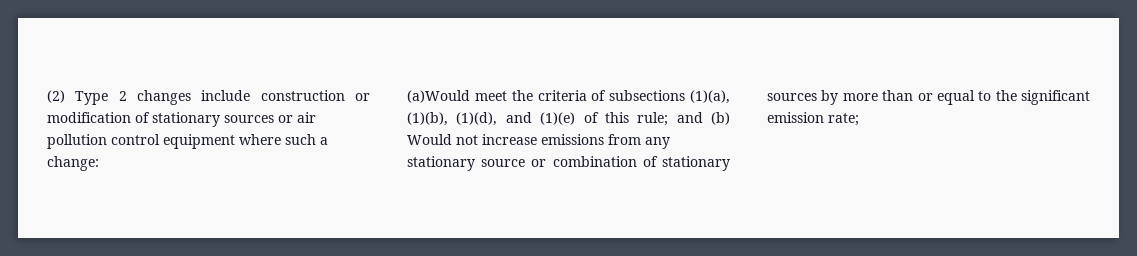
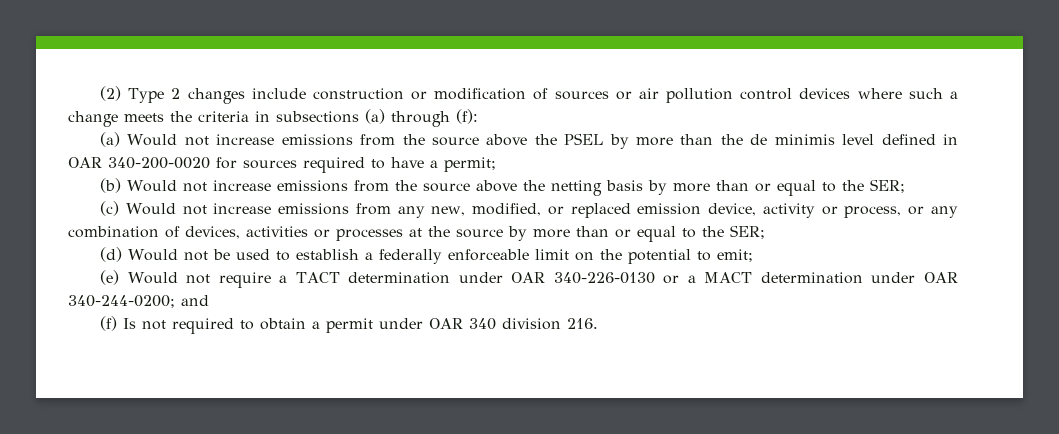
[152,112,220,127] stationary -> (549, 94) none
[163,134,235,149] equipment -> [799,88,851,99] devices
[47,156,99,171] [407,90,730,104] [407,112,703,126] change: // (a)Would meet the criteria of subsections (1)(a), (1)(b), (1)(d), and (1)(e) of this rule; and -> [68,109,478,127] [100,132,959,149] [68,157,496,173] change meets the criteria in subsections (a) through (f): // (a) Would not increase emissions from the source above the PSEL by more than the de minimis level defined in OAR 340-200-0020 for sources required to have a permit; //
[645,137,670,149] [407,156,730,171] [767,90,1090,105] [767,112,859,126] any stationary source or combination of stationary sources by more than or equal to the significant emission rate; -> [395,179,906,196] [100,201,959,218] [68,225,765,242] [100,247,754,264] [100,270,959,288] [68,295,209,308] [100,316,599,334] the source above the netting basis by more than or equal to the SER; // (c) Would not increase emissions from any new, modified, or replaced emission device, activity or process, or any combination of devices, activities or processes at the source by more than or equal to the SER; // (d) Would not be used to establish a federally enforceable limit on the potential to emit; // (e) Would not require a TACT determination under OAR 340-226-0130 or a MACT determination under OAR 340-244-0200; and // (f) Is not required to obtain a permit under OAR 340 division 216.

